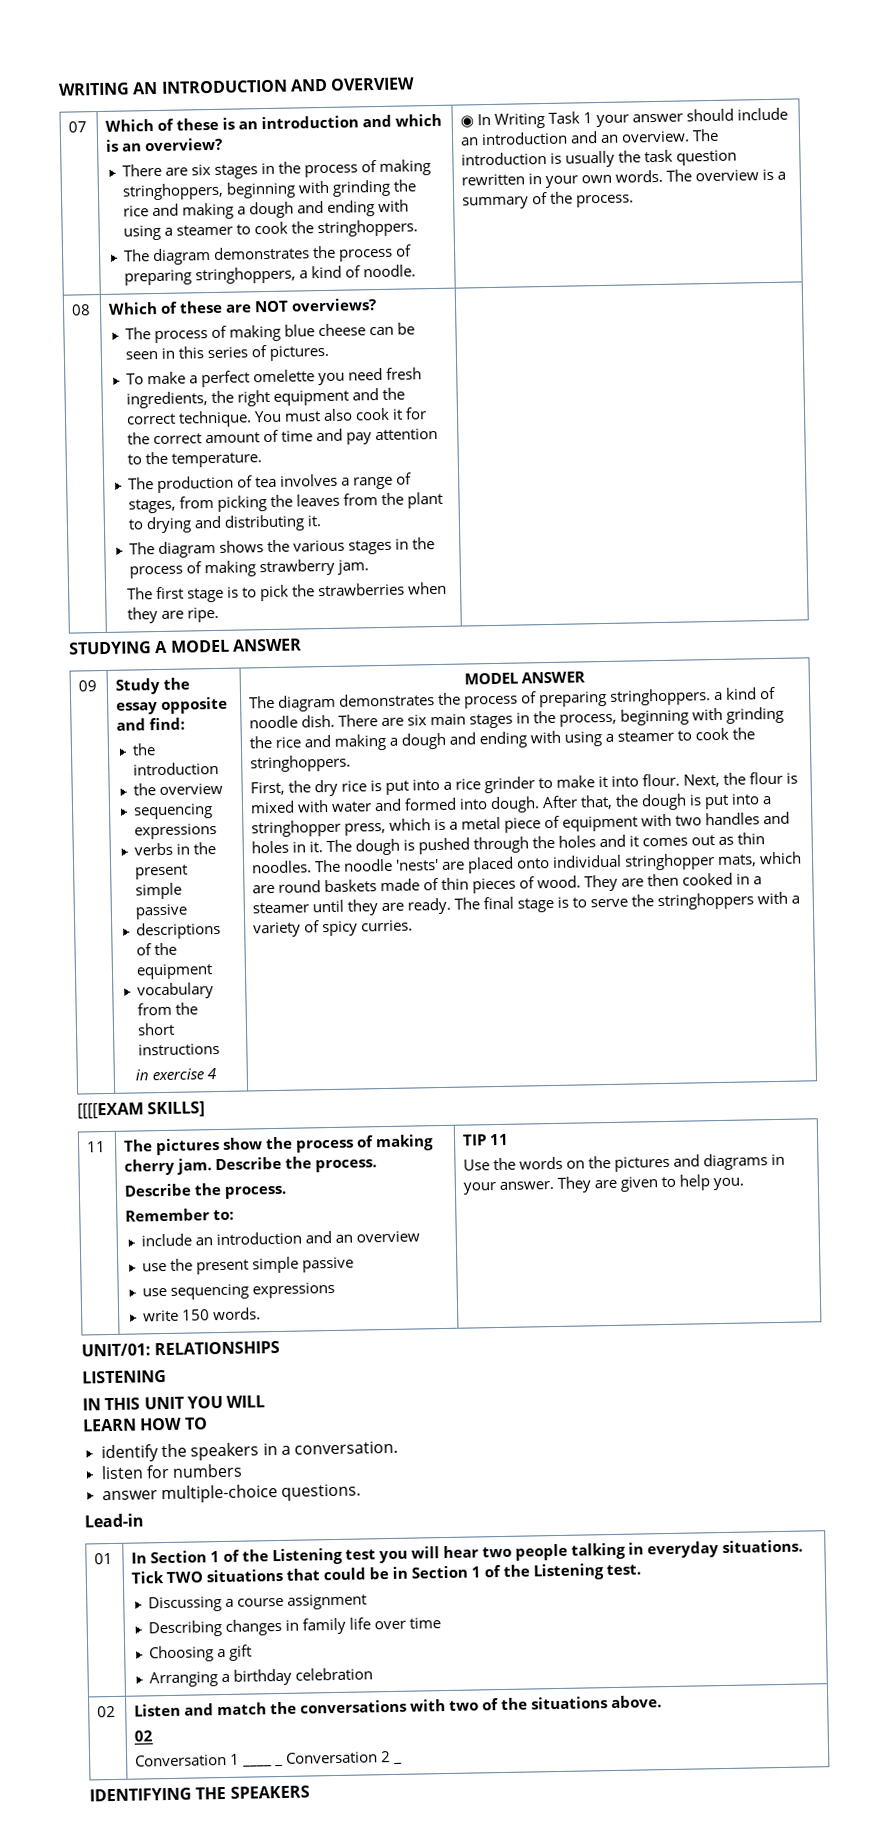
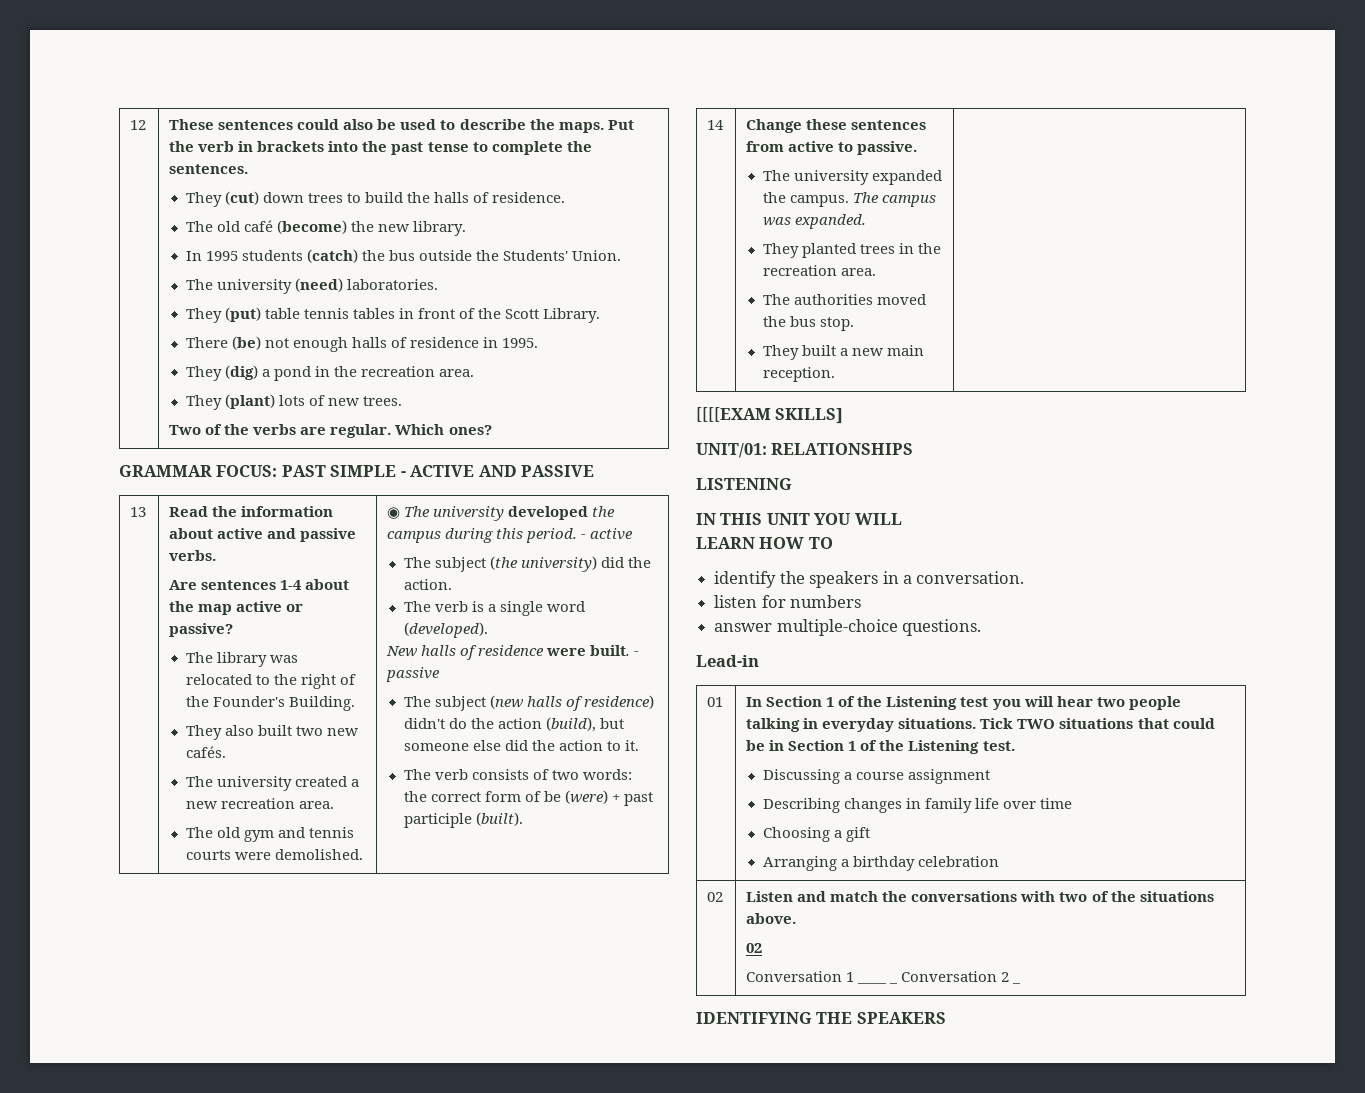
[58,77,416,96] [68,121,88,133] [105,113,443,132] [106,137,224,152] [122,159,432,179] [122,179,417,201] [123,199,410,220] [123,219,419,241] [123,244,413,266] [124,264,417,286] [460,107,789,129] [461,128,720,146] [461,149,738,168] [461,168,787,188] [462,191,635,210] [71,304,92,316] [108,298,378,315] [125,322,416,344] [125,344,330,361] [126,367,423,388] [126,387,406,409] [126,407,428,428] [127,427,439,445] [127,451,263,468] [128,472,413,494] [128,491,444,514] [128,514,322,534] [129,537,436,559] [129,558,370,579] [126,581,447,603] [126,606,219,624] [69,638,302,655] [78,680,98,692] [115,677,191,695] [116,696,229,715] [116,717,186,731] [132,743,157,756] [133,761,220,776] [133,782,224,796] [133,803,214,820] [134,822,218,840] [134,842,217,856] [135,864,189,880] [135,882,183,900] [135,903,189,920] [136,921,222,940] [136,942,178,956] [136,963,214,980] [137,982,215,1000] [137,1002,199,1016] [137,1022,176,1036] [138,1042,221,1056] [134,1068,217,1081] [464,671,585,685] [249,686,777,712] [249,706,785,729] [249,727,756,751] [250,754,352,773] [250,771,799,797] [250,793,773,814] [251,811,791,838] [251,832,766,856] [251,851,803,874] [252,872,763,894] [252,891,801,916] [253,919,414,938] [77,1101,206,1119] [87,1141,107,1153] [123,1134,435,1156] [124,1156,378,1176] [124,1182,288,1199] [125,1208,235,1222] [141,1230,421,1247] [142,1256,355,1275] [142,1281,336,1300] [143,1307,262,1322] [462,1133,510,1146] [463,1153,786,1172] [463,1174,745,1195] WRITING AN INTRODUCTION AND OVERVIEW // 07 | Which of these is an introduction and which is an overview? // There are six stages in the process of making stringhoppers, beginning with grinding the rice and making a dough and ending with using a steamer to cook the stringhoppers. // The diagram demonstrates the process of preparing stringhoppers, a kind of noodle. | ◉ In Writing Task 1 your answer should include an introduction and an overview. The introduction is usually the task question rewritten in your own words. The overview is a summary of the process. // 08 | Which of these are NOT overviews? // The process of making blue cheese can be seen in this series of pictures. // To make a perfect omelette you need fresh ingredients, the right equipment and the correct technique. You must also cook it for the correct amount of time and pay attention to the temperature. // The production of tea involves a range of stages, from picking the leaves from the plant to drying and distributing it. // The diagram shows the various stages in the process of making strawberry jam. // The first stage is to pick the strawberries when they are ripe. | // STUDYING A MODEL ANSWER // 09 | Study the essay opposite and find: // the introduction // the overview // sequencing expressions // verbs in the present simple passive // descriptions of the equipment // vocabulary from the short instructions // in exercise 4 | MODEL ANSWER // The diagram demonstrates the process of preparing stringhoppers. a kind of noodle dish. There are six main stages in the process, beginning with grinding the rice and making a dough and ending with using a steamer to cook the stringhoppers. // First, the dry rice is put into a rice grinder to make it into flour. Next, the flour is mixed with water and formed into dough. After that, the dough is put into a stringhopper press, which is a metal piece of equipment with two handles and holes in it. The dough is pushed through the holes and it comes out as thin noodles. The noodle 'nests' are placed onto individual stringhopper mats, which are round baskets made of thin pieces of wood. They are then cooked in a steamer until they are ready. The final stage is to serve the stringhoppers with a variety of spicy curries. // [[[[EXAM SKILLS] // 11 | The pictures show the process of making cherry jam. Describe the process. // Describe the process. // Remember to: // include an introduction and an overview // use the present simple passive // use sequencing expressions // write 150 words. | TIP 11 // Use the words on the pictures and diagrams in your answer. They are given to help you. -> [130,120,147,130] [169,119,634,133] [169,141,592,155] [169,164,249,174] [185,191,566,207] [185,220,466,236] [185,249,622,263] [185,278,438,294] [185,307,601,323] [185,336,539,352] [185,365,475,381] [185,394,402,410] [169,424,492,438] [119,465,595,477] [130,507,147,517] [169,506,334,517] [169,528,357,542] [169,550,217,561] [169,579,350,590] [169,601,304,615] [169,623,234,637] [185,652,298,667] [185,674,356,689] [185,696,355,711] [185,725,358,740] [185,746,226,758] [185,776,359,791] [185,798,334,809] [185,827,354,842] [185,849,363,860] [387,506,616,521] [387,528,634,543] [403,556,651,572] [403,579,452,590] [403,601,585,616] [403,622,488,638] [386,645,640,660] [386,667,441,682] [403,695,654,711] [403,717,624,732] [403,740,639,751] [403,769,632,780] [403,790,654,806] [403,812,523,828] [707,120,725,130] [746,119,927,133] [746,141,918,155] [762,170,942,185] [762,192,936,207] [762,214,866,229] [762,243,941,258] [762,265,876,276] [762,294,926,305] [762,316,854,331] [762,345,924,360] [762,367,835,382] [696,407,844,424] 12 | These sentences could also be used to describe the maps. Put the verb in brackets into the past tense to complete the sentences. // They (cut) down trees to build the halls of residence. // The old café (become) the new library. // In 1995 students (catch) the bus outside the Students' Union. // The university (need) laboratories. // They (put) table tennis tables in front of the Scott Library. // There (be) not enough halls of residence in 1995. // They (dig) a pond in the recreation area. // They (plant) lots of new trees. // Two of the verbs are regular. Which ones? // GRAMMAR FOCUS: PAST SIMPLE - ACTIVE AND PASSIVE // 13 | Read the information about active and passive verbs. // Are sentences 1-4 about the map active or passive? // The library was relocated to the right of the Founder's Building. // They also built two new cafés. // The university created a new recreation area. // The old gym and tennis courts were demolished. | ◉ The university developed the campus during this period. - active // The subject (the university) did the action. // The verb is a single word (developed). // New halls of residence were built. - passive // The subject (new halls of residence) didn't do the action (build), but someone else did the action to it. // The verb consists of two words: the correct form of be (were) + past participle (built). // 14 | Change these sentences from active to passive. // The university expanded the campus. The campus was expanded. // They planted trees in the recreation area. // The authorities moved the bus stop. // They built a new main reception. | // [[[[EXAM SKILLS]

